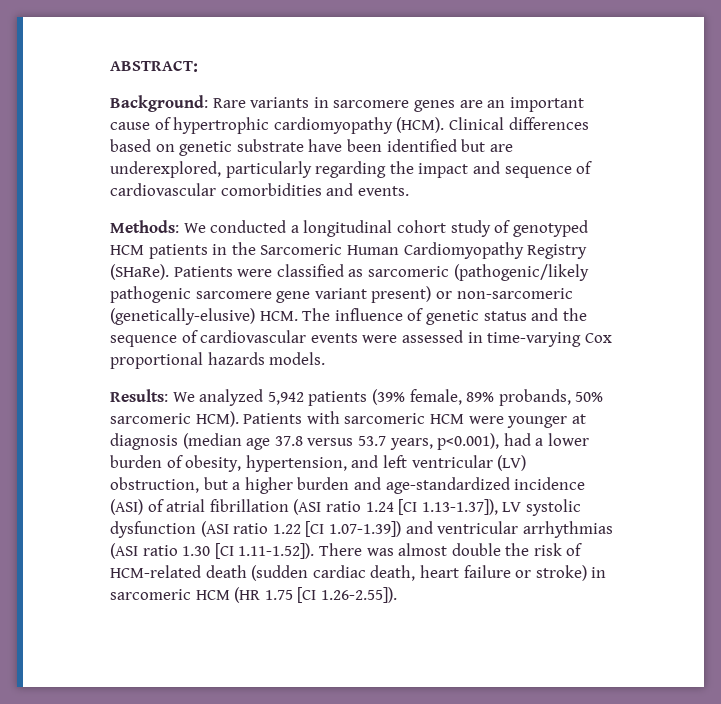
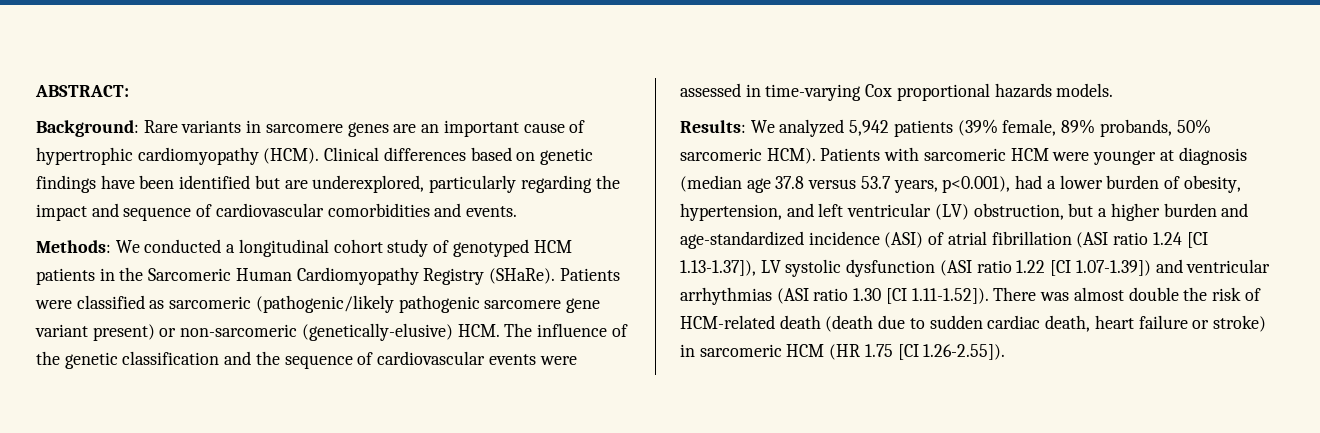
[236,139,304,152] substrate -> [36,175,96,193] findings
[425,310,527,325] genetic status -> [36,351,220,369] the genetic classification
[251,565,309,581] (sudden -> [825,315,983,332] (death due to sudden

